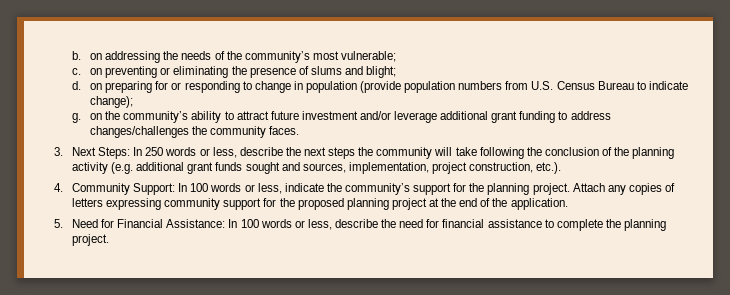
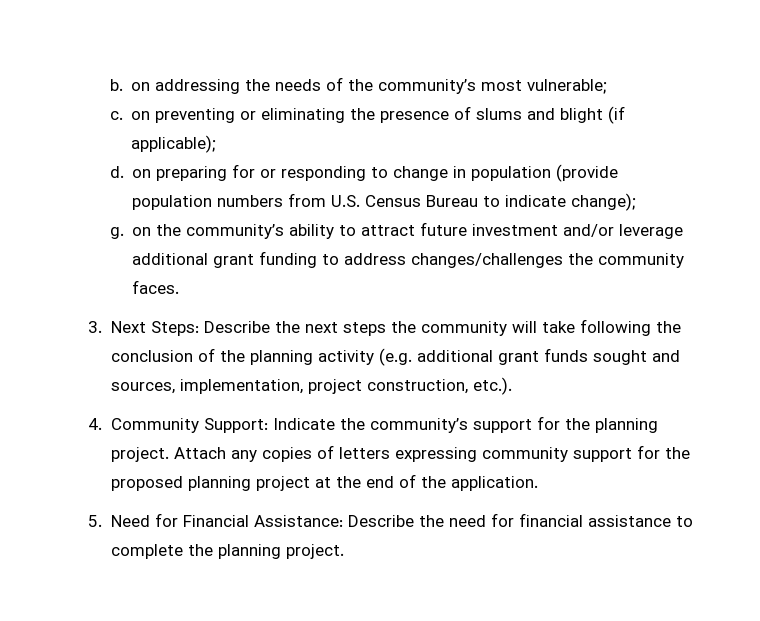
[366,66,397,78] blight; -> [560,106,626,124] [131,135,217,153] blight (if applicable);
[133,147,283,158] In 250 words or less, describe -> [203,321,270,333] Describe
[178,183,324,194] In 100 words or less, indicate -> [272,418,335,430] Indicate
[228,219,379,230] In 100 words or less, describe -> [347,515,414,527] Describe

